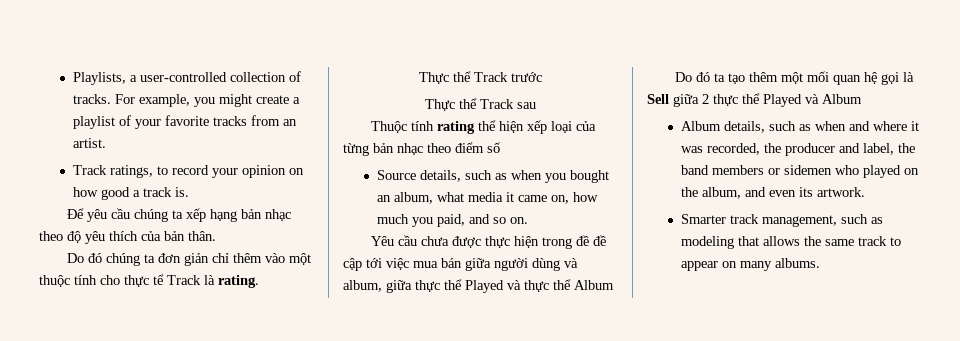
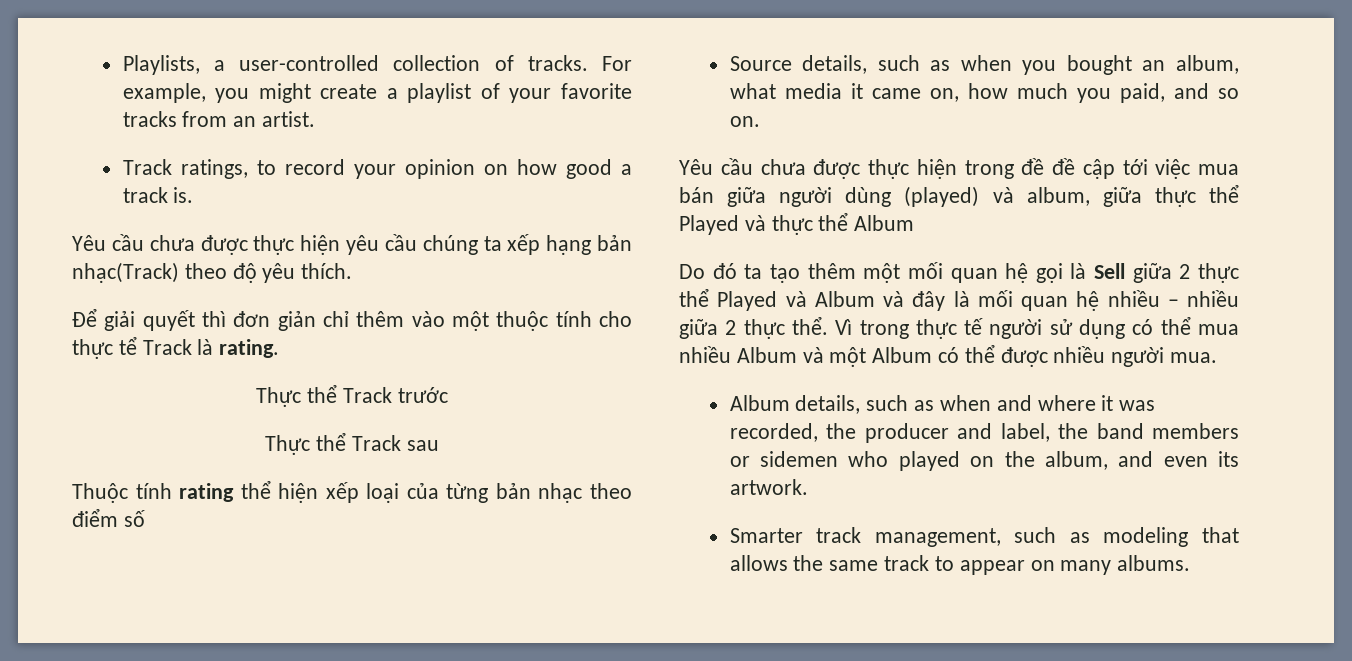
[67,208,85,219] Để -> [72,234,341,255] Yêu cầu chưa được thực hiện
[265,209,292,221] nhạc -> [72,262,179,283] nhạc(Track)
[109,231,216,241] [67,253,156,266] thích của bản thân. // Do đó chúng ta -> [301,263,353,279] [72,309,226,331] thích. // Để giải quyết thì
(560, 264) none -> [904,186,980,207] (played)
(862, 99) none -> [883,290,1239,311] [679,317,1239,339] [679,345,1218,367] và đây là mối quan hệ nhiều – nhiều giữa 2 thực thể. Vì trong thực tế người sử dụng có thể mua nhiều Album và một Album có thể được nhiều người mua.

